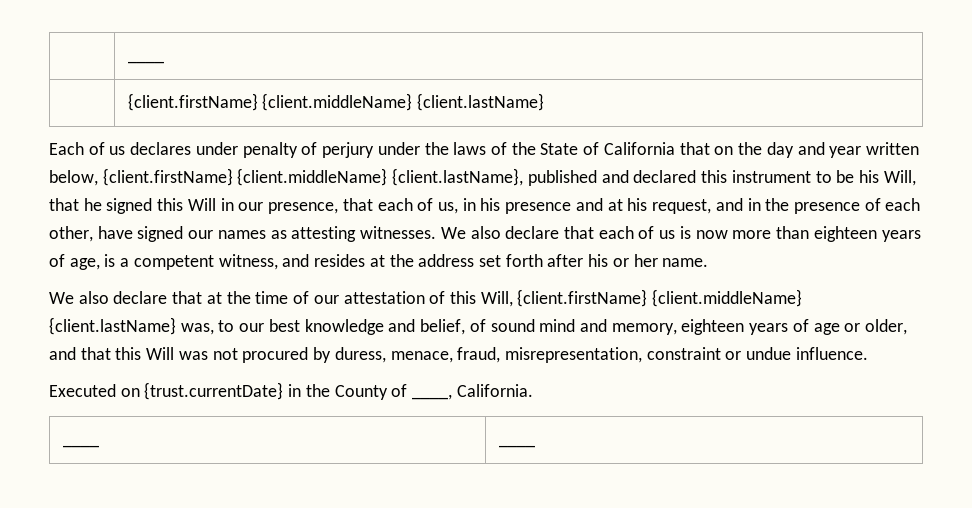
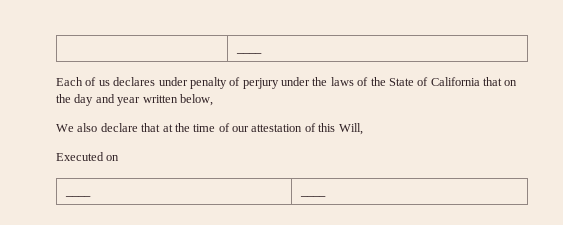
[127,61,164,64] [127,93,545,111] | ____ // | {client.firstName} {client.middleName} {client.lastName} -> [235,52,262,54] | ____
[102,168,916,186] [49,198,921,214] [49,226,921,242] [49,254,709,270] {client.firstName} {client.middleName} {client.lastName}, published and declared this instrument to be his Will, that he signed this Will in our presence, that each of us, in his presence and at his request, and in the presence of each other, have signed our names as attesting witnesses. We also declare that each of us is now more than eighteen years of age, is a competent witness, and resides at the address set forth after his or her name. -> (213, 100) none
[517,289,803,307] [49,317,908,335] [49,347,868,363] [49,382,533,400] {client.firstName} {client.middleName} {client.lastName} was, to our best knowledge and belief, of sound mind and memory, eighteen years of age or older, and that this Will was not procured by duress, menace, fraud, misrepresentation, constraint or undue influence. // Executed on {trust.currentDate} in the County of ____, California. -> [56,152,120,161] // Executed on

